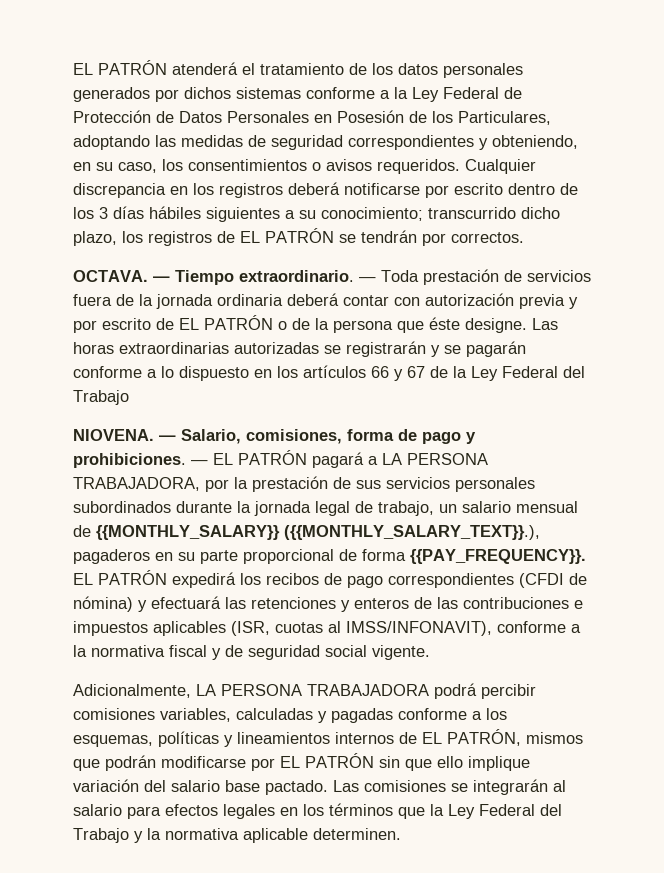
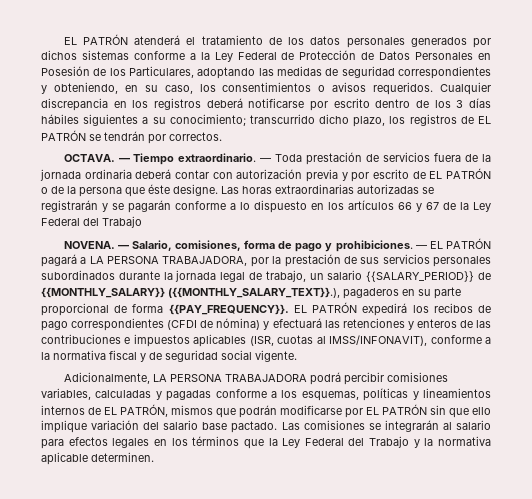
[73,429,154,441] NIOVENA. -> [63,241,115,249] NOVENA.
[516,501,578,513] mensual -> [366,271,475,282] {{SALARY_PERIOD}}

